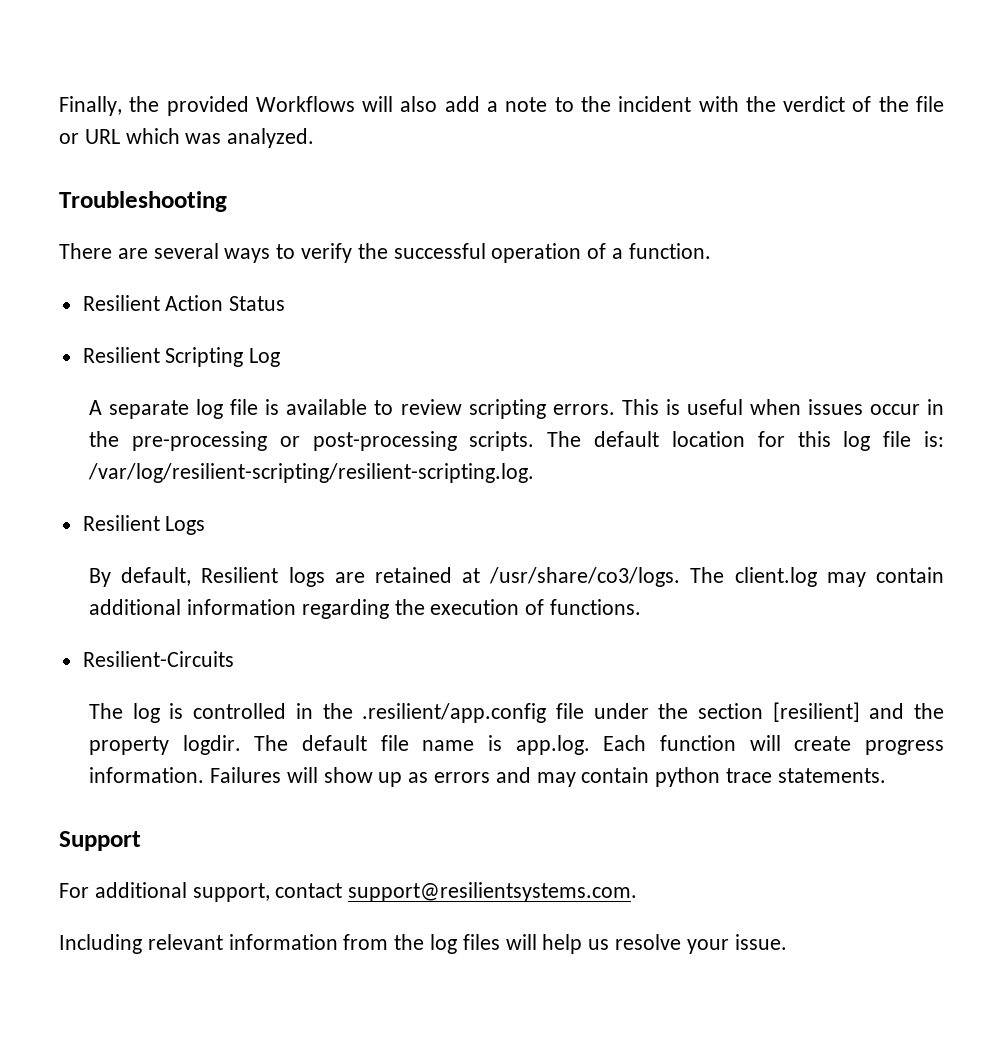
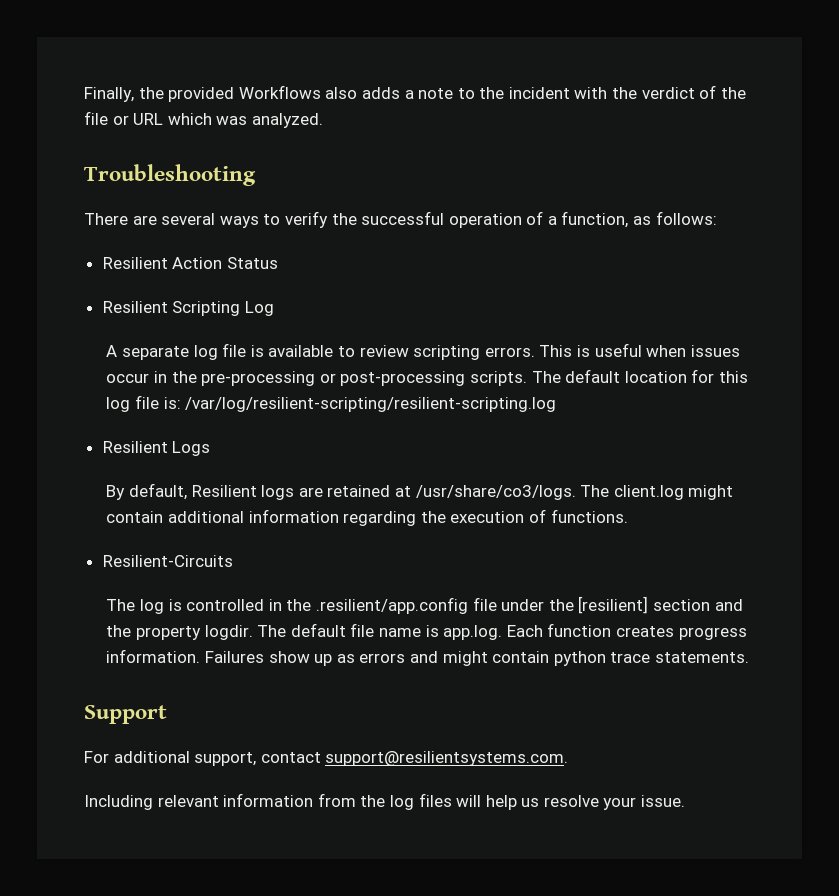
[362,96,480,112] will also add -> [325,87,400,99] also adds
[628,243,711,259] function. -> [561,211,717,228] function, as follows:
[88,463,535,483] /var/log/resilient-scripting/resilient-scripting.log. -> [185,397,557,412] /var/log/resilient-scripting/resilient-scripting.log
[826,572,866,587] may -> [688,485,734,500] might
[697,702,860,722] section [resilient] -> [578,596,710,614] [resilient] section
[749,735,852,751] will create -> [615,626,674,637] creates
[286,767,318,783] will -> (265, 657) none
[536,772,576,787] may -> [442,651,488,666] might

